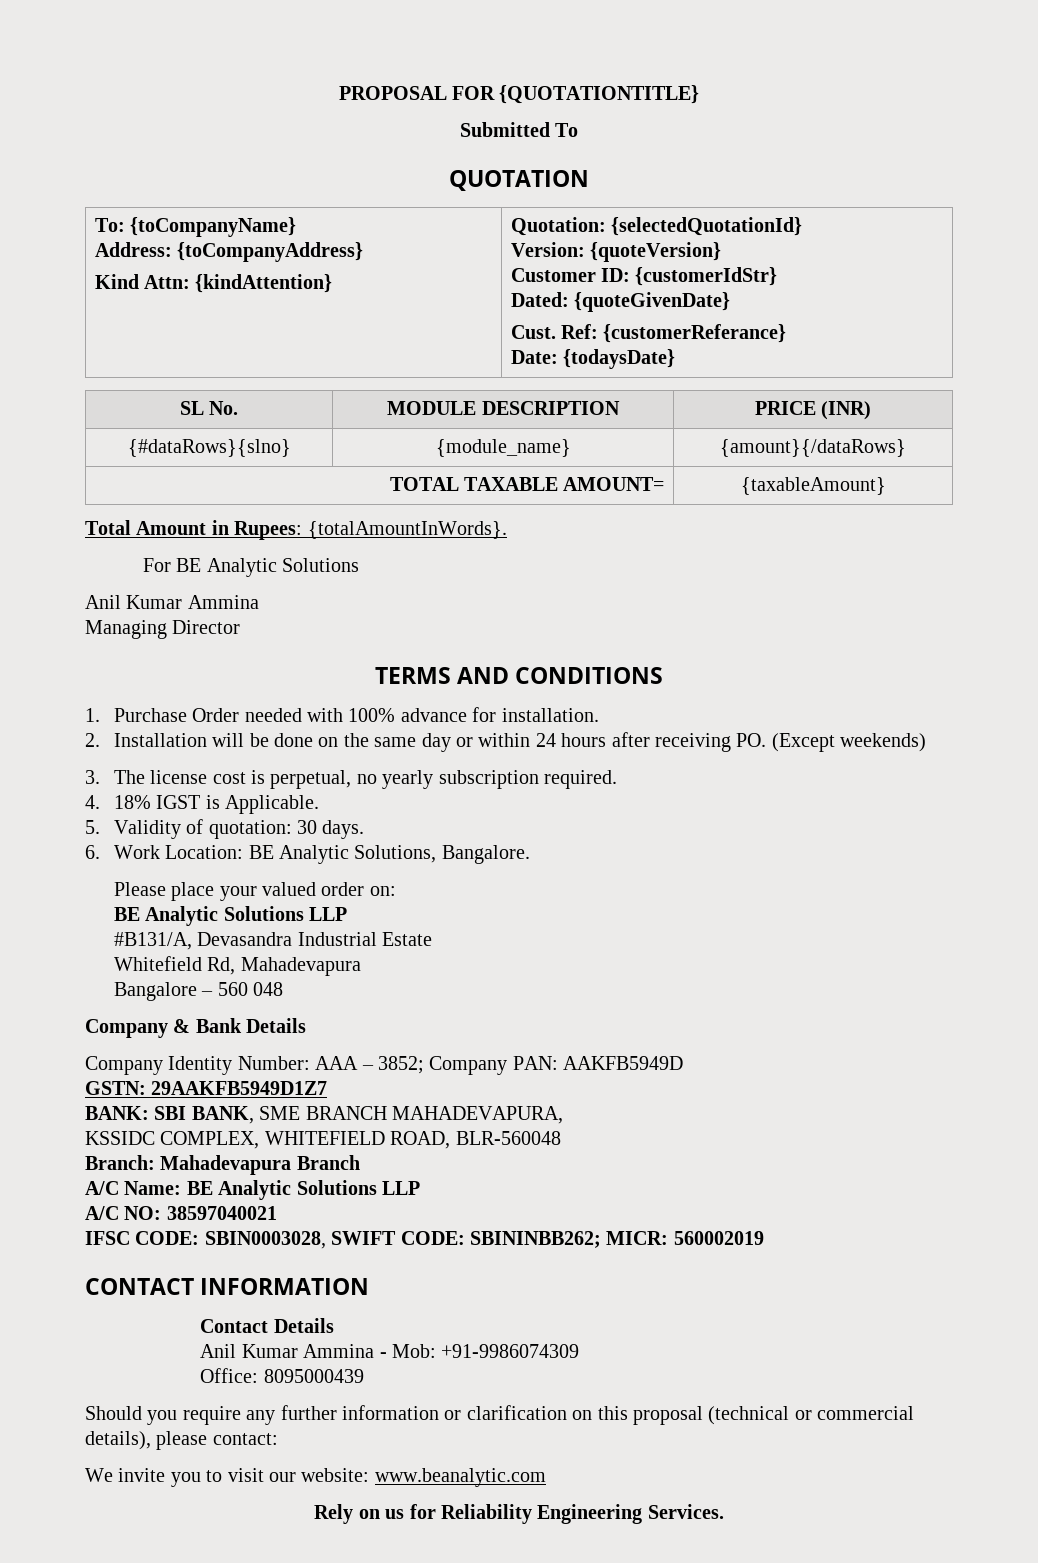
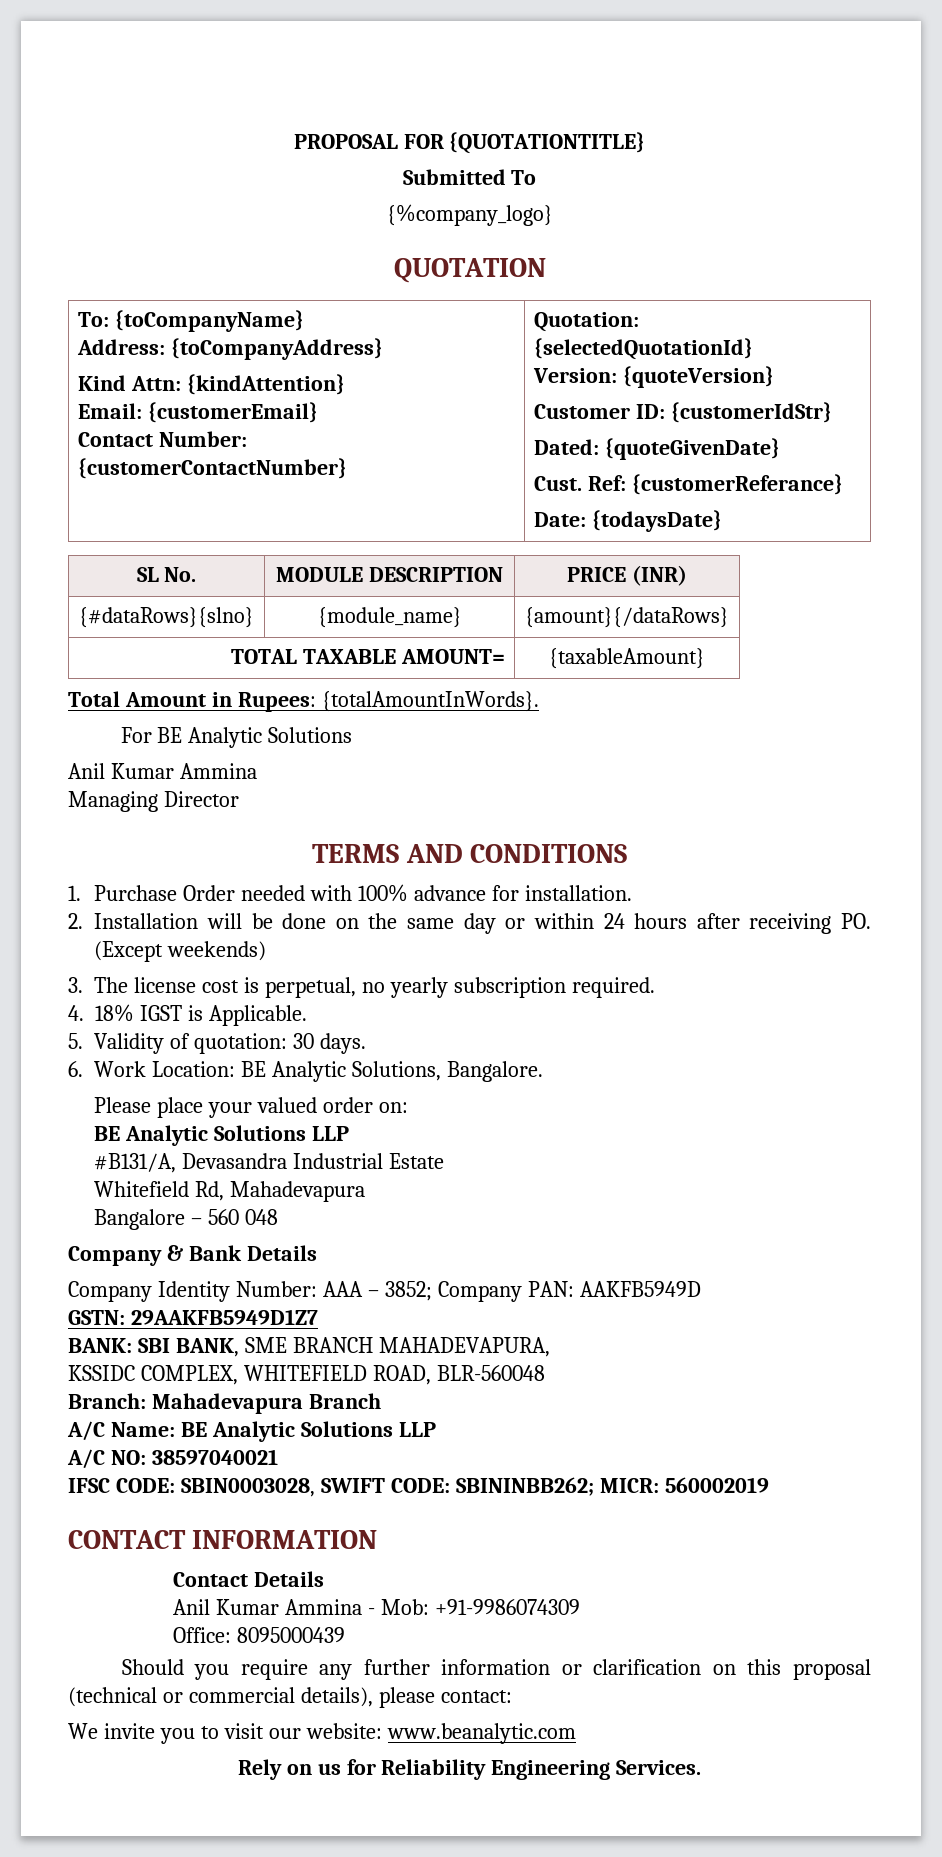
(579, 130) none -> [386,204,553,226] // {%company_logo}
(333, 283) none -> [78,402,319,423] [78,431,248,447] [78,458,348,479] // Email: {customerEmail} // Contact Number: {customerContactNumber}

